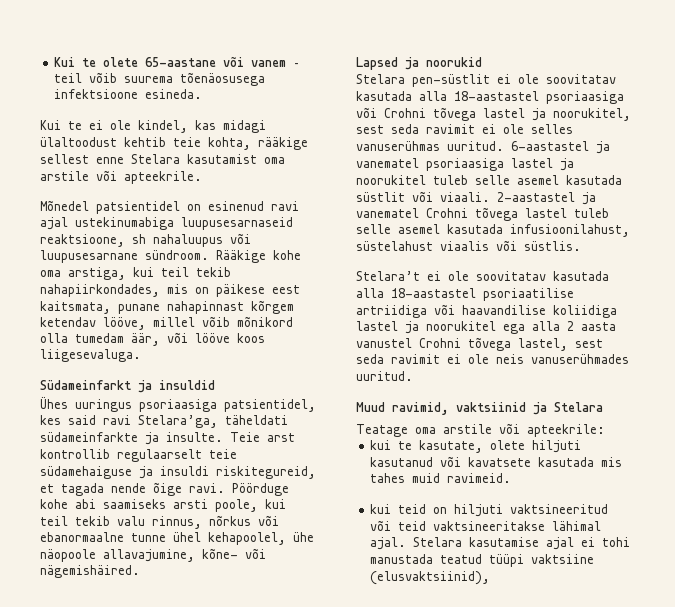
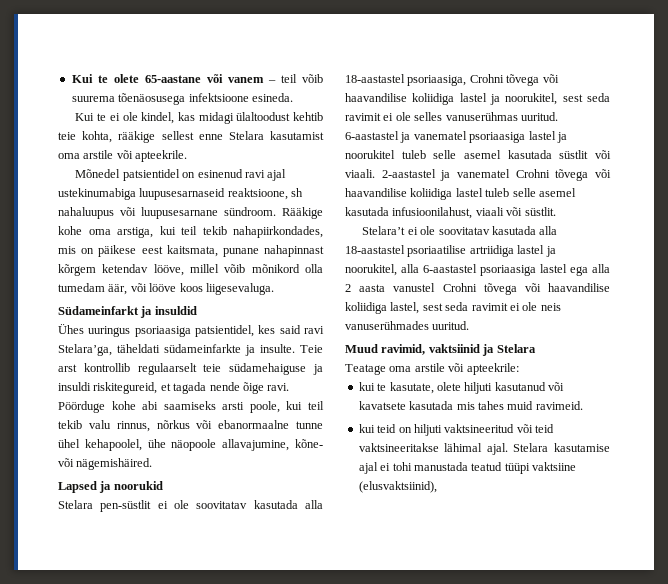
[546,91,624,104] [356,107,476,121] psoriaasiga või Crohni tõvega -> [407,74,559,86] [345,93,455,105] psoriaasiga, Crohni tõvega või haavandilise koliidiga
(518, 214) none -> [595,169,611,178] [345,188,453,200] või haavandilise koliidiga
[356,240,581,251] süstelahust viaalis või süstlis. -> [475,207,556,216] viaali või süstlit.
[434,304,617,318] [356,321,496,334] või haavandilise koliidiga lastel ja noorukitel -> [517,245,556,257] [345,264,567,276] lastel ja noorukitel, alla 6-aastastel psoriaasiga lastel
(511, 344) none -> [524,283,610,292] [345,302,387,314] või haavandilise koliidiga

